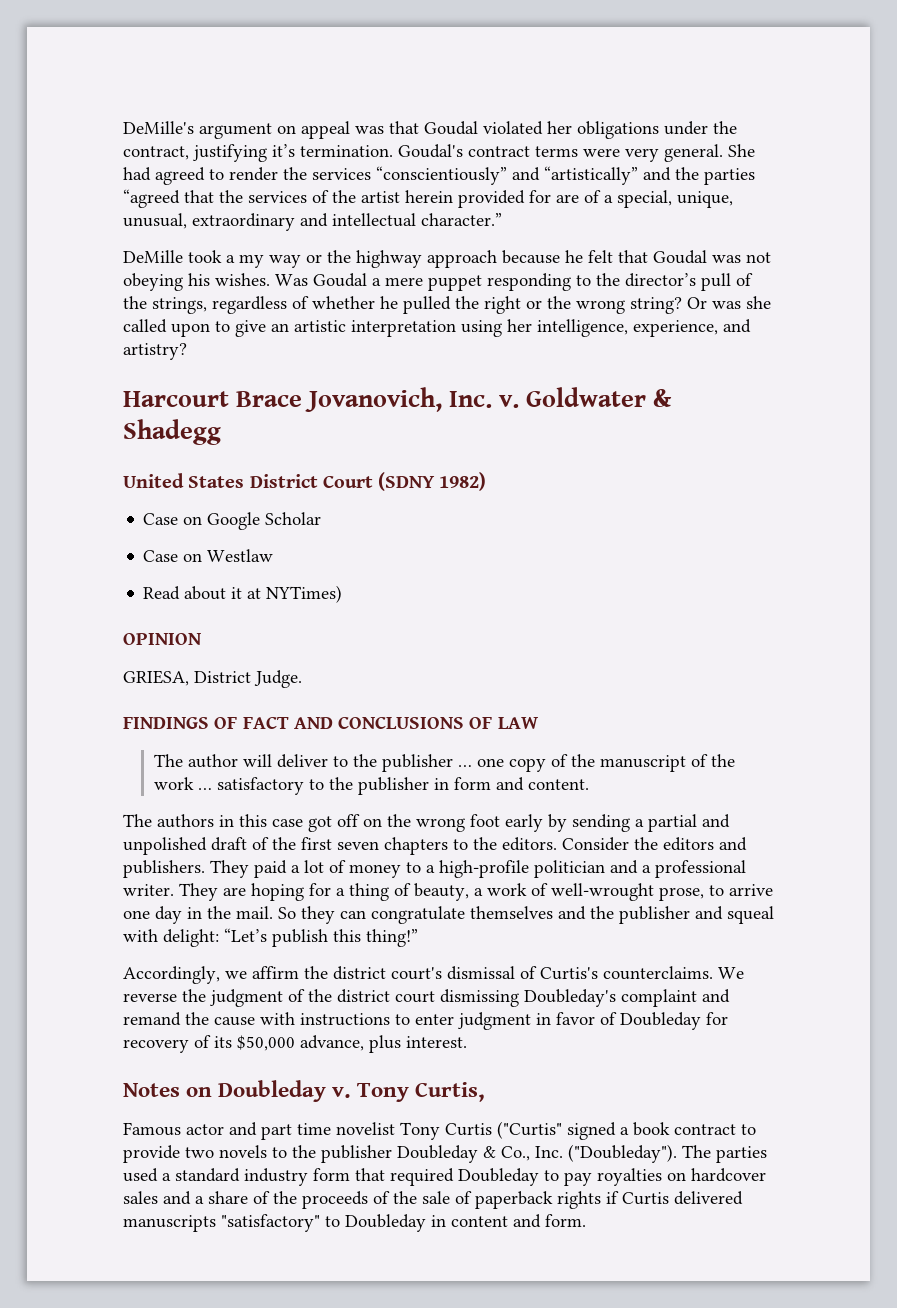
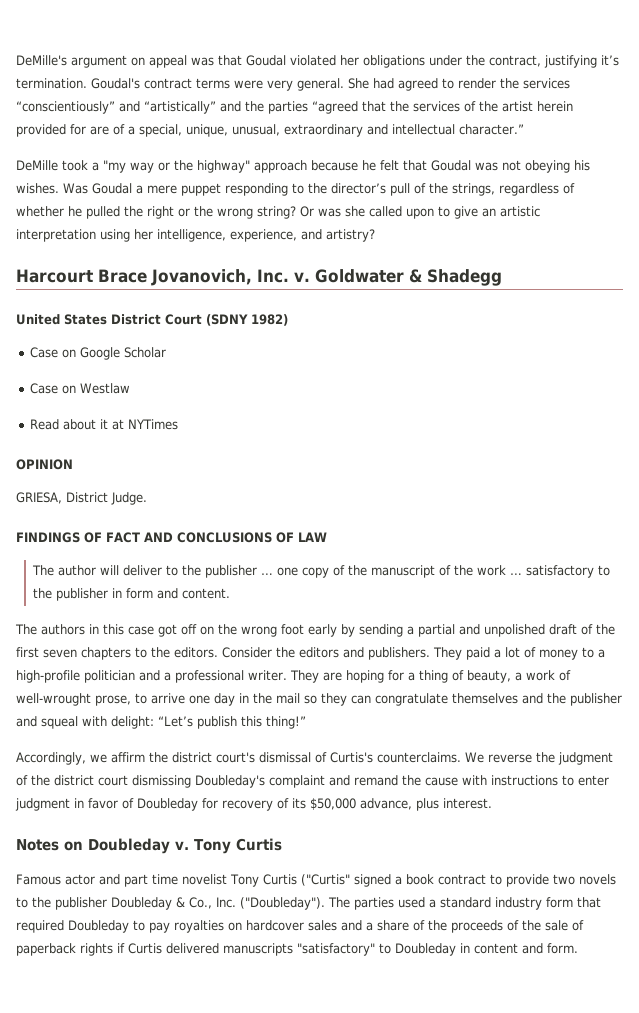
[239,254,264,268] my -> [103,160,126,173] "my
[356,250,422,268] highway -> [197,160,250,173] highway"
[266,585,343,603] NYTimes) -> [128,419,179,430] NYTimes
[236,906,296,919] mail. So -> [276,693,317,704] mail so
[415,1082,486,1102] Curtis, -> [235,838,282,851] Curtis

